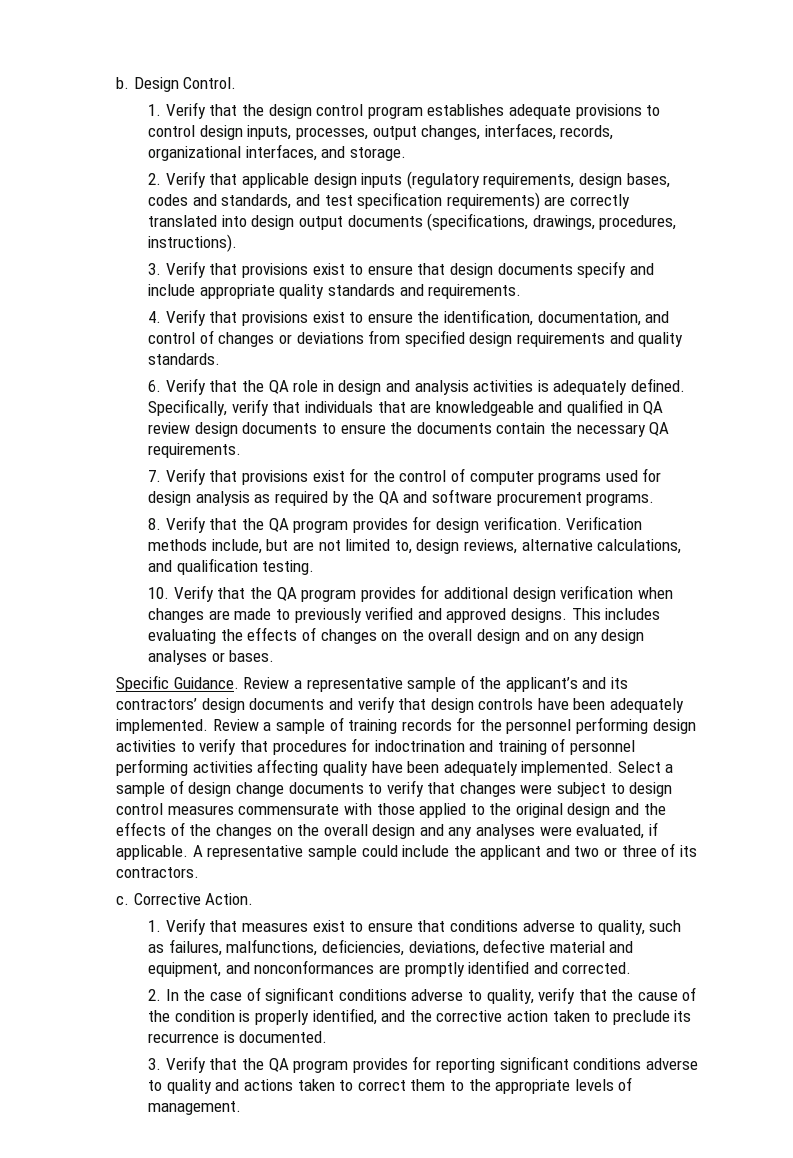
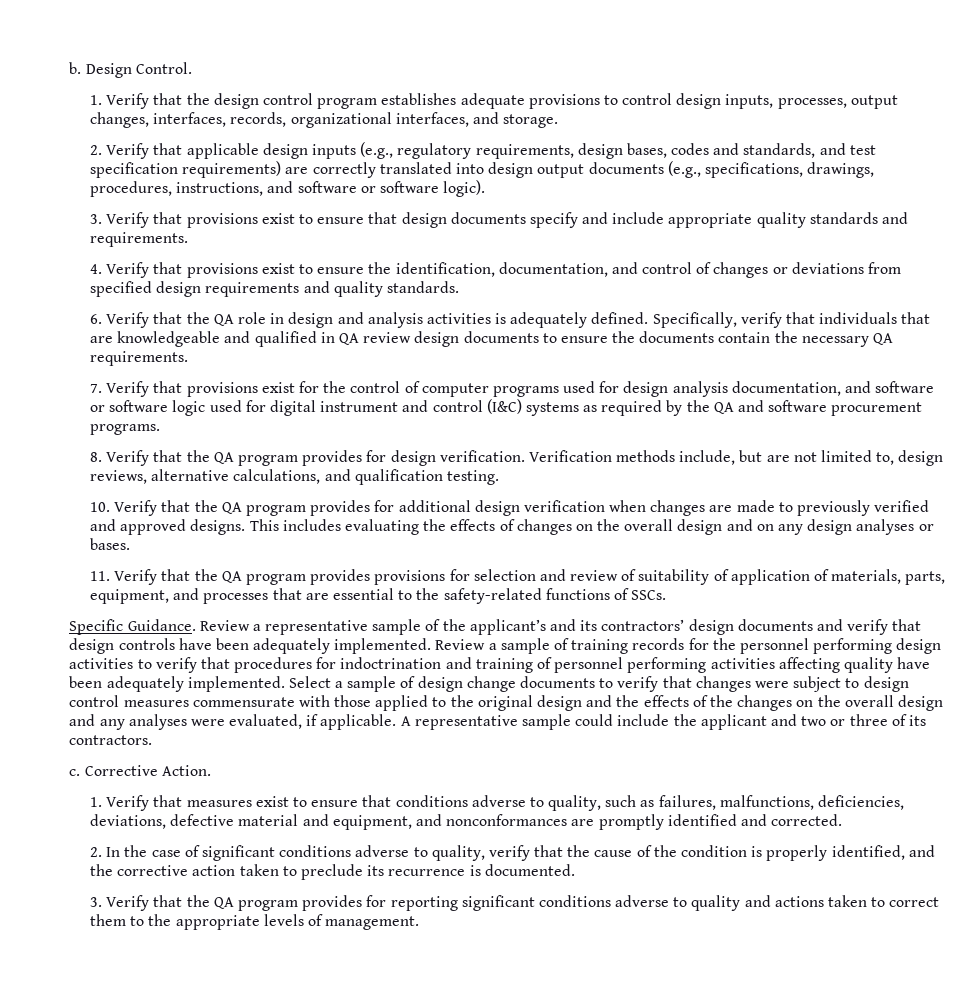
[406,171,480,189] (regulatory -> [360,142,472,159] (e.g., regulatory
[427,213,677,231] [148,234,238,252] (specifications, drawings, procedures, instructions). -> [667,161,875,178] [90,180,486,197] (e.g., specifications, drawings, procedures, instructions, and software or software logic).
(250, 498) none -> [731,381,935,396] [90,399,579,416] documentation, and software or software logic used for digital instrument and control (I&C) systems
(275, 656) none -> [90,569,946,585] [90,588,667,604] // 11. Verify that the QA program provides provisions for selection and review of suitability of application of materials, parts, equipment, and processes that are essential to the safety-related functions of SSCs.

